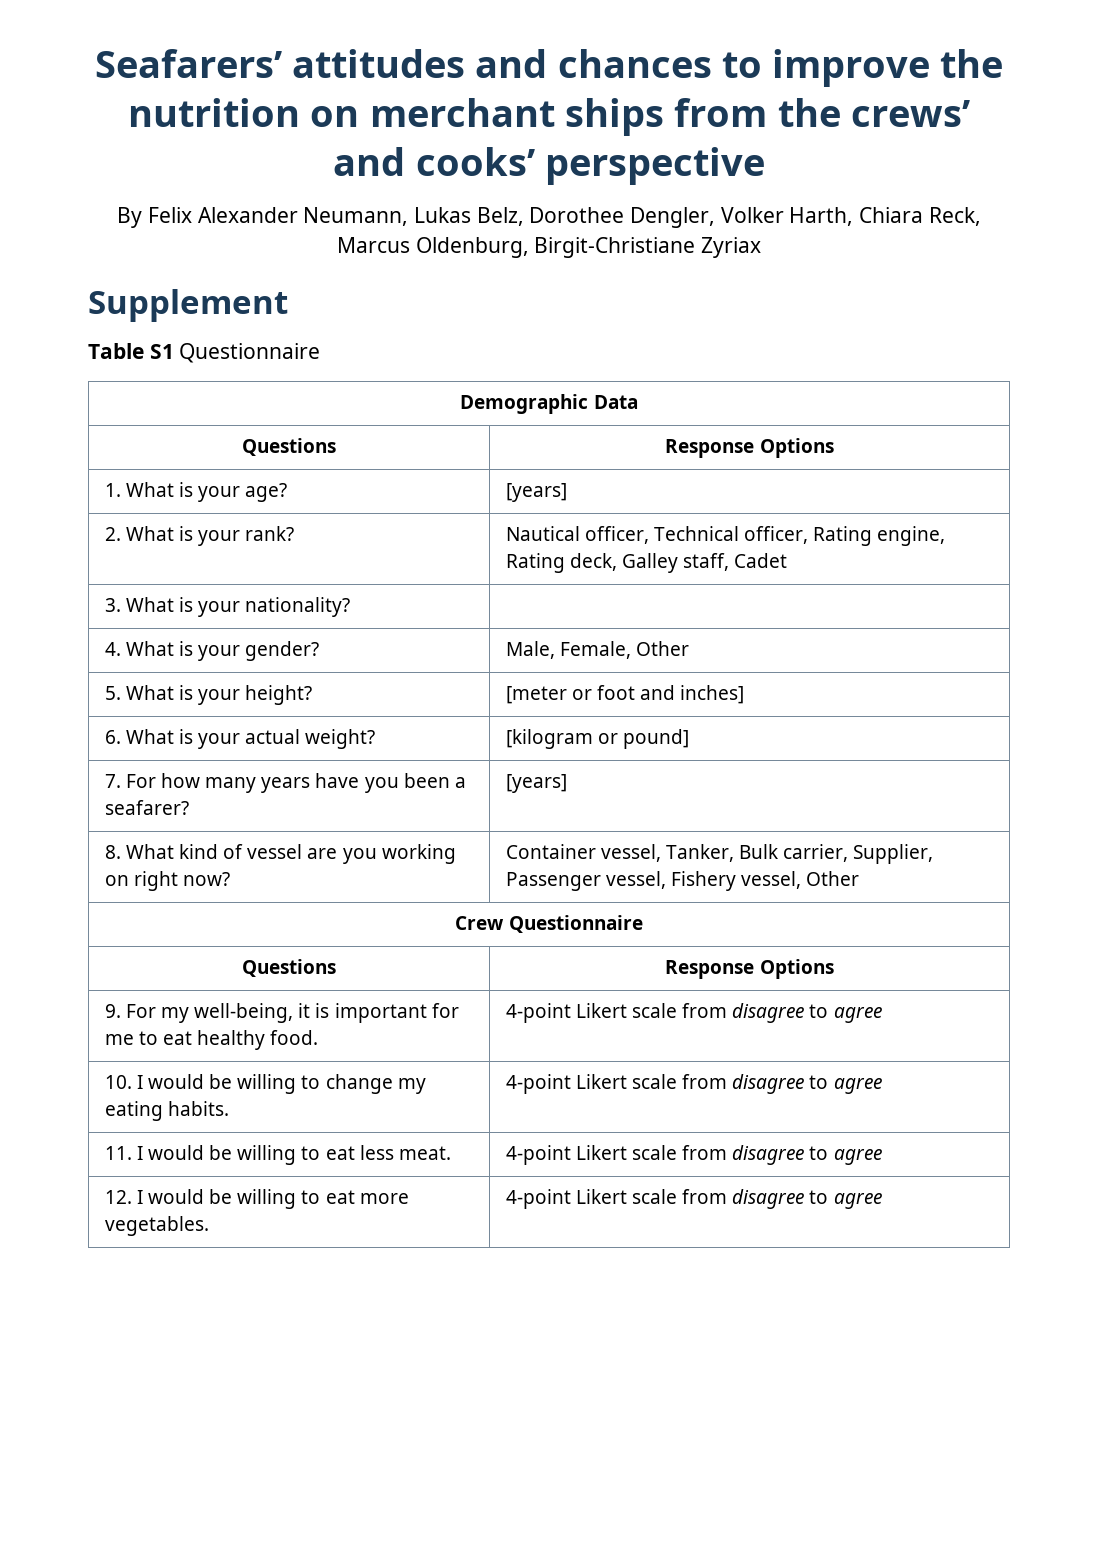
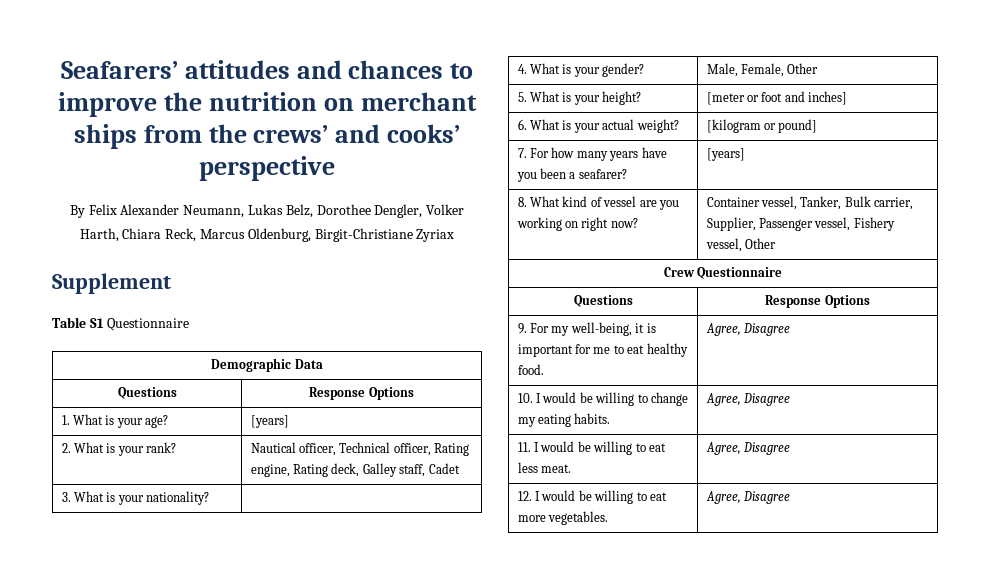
[505,1003,882,1023] 4-point Likert scale from disagree to agree -> [705,323,791,336] Agree, Disagree
[505,1074,882,1094] 4-point Likert scale from disagree to agree -> [705,393,791,406] Agree, Disagree
[505,1145,882,1165] 4-point Likert scale from disagree to agree -> [705,442,791,455] Agree, Disagree
[505,1189,882,1209] 4-point Likert scale from disagree to agree -> [705,491,791,504] Agree, Disagree

